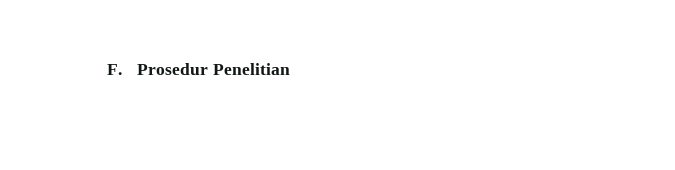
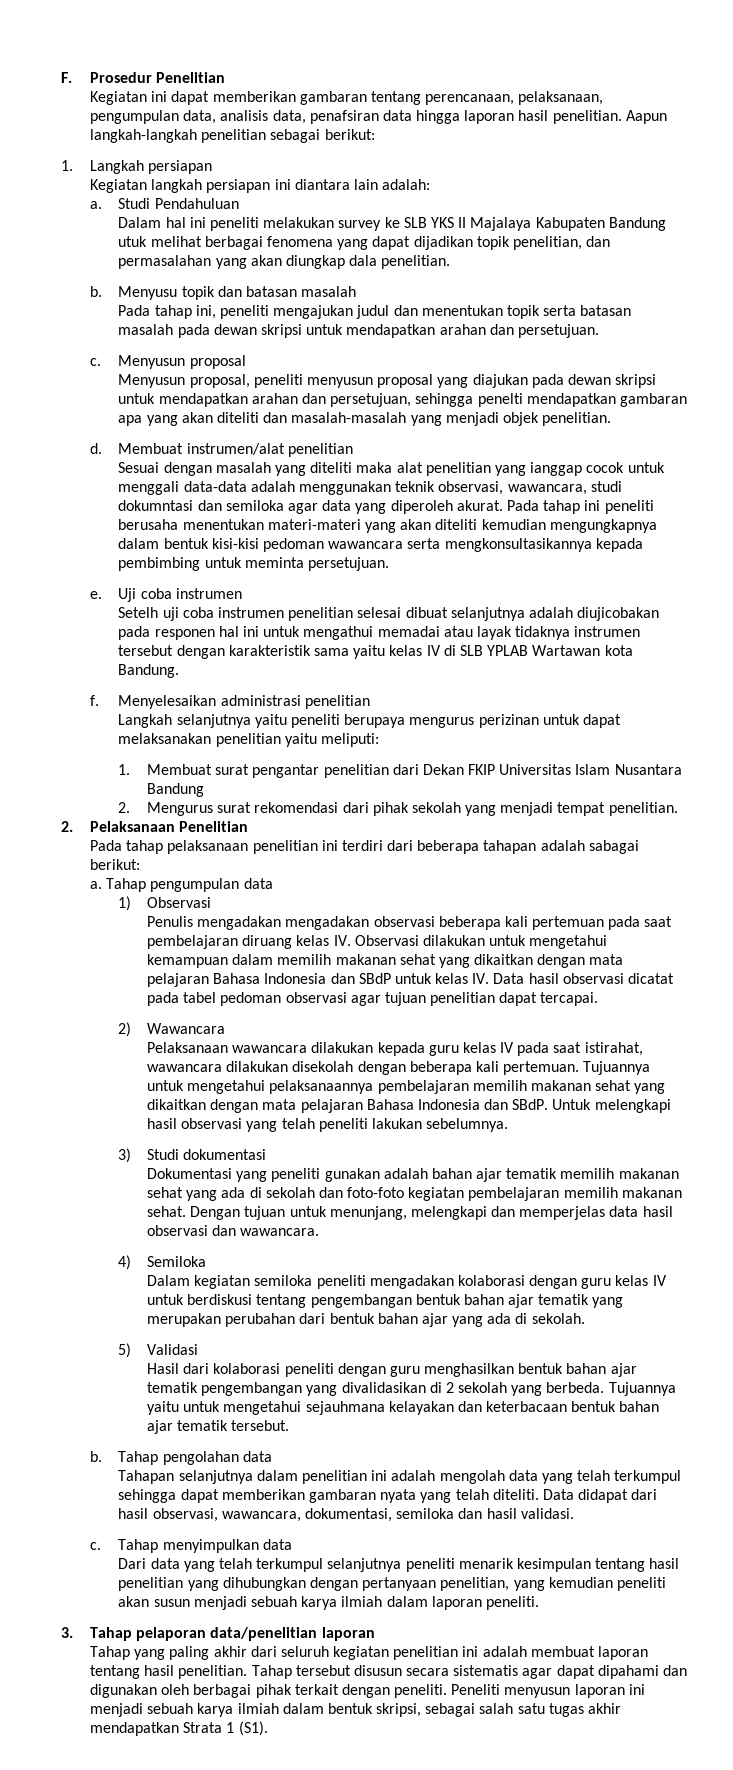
(291, 69) none -> [89,91,604,105] [89,110,667,124] [89,129,375,143] [61,160,213,174] [89,179,431,193] [89,198,239,209] [118,217,666,231] [118,236,611,250] [118,255,451,269] [89,286,357,300] [118,305,632,319] [118,324,599,338] [89,355,246,369] [118,374,657,388] [118,393,687,407] [118,412,612,426] [89,443,353,457] [118,462,665,476] [118,481,622,495] [118,500,654,514] [118,519,657,533] [118,538,643,552] [118,557,390,571] [89,588,242,602] [118,607,660,621] [118,626,641,640] [118,645,633,659] [118,664,180,678] [89,695,370,709] [118,714,621,728] [118,733,380,747] [118,764,682,778] [146,783,204,797] [118,802,678,816] [61,821,249,832] [89,840,639,854] [89,859,140,870] [89,878,273,892] [118,896,211,911] [146,916,673,930] [146,935,608,949] [146,954,624,968] [146,973,674,987] [146,992,599,1006] [118,1022,225,1037] [146,1042,643,1056] [146,1061,651,1075] [146,1080,666,1094] [146,1099,671,1113] [146,1118,509,1132] [118,1148,267,1163] [146,1168,679,1182] [146,1187,682,1201] [146,1206,673,1220] [146,1225,320,1236] [118,1255,206,1270] [146,1275,667,1289] [146,1294,624,1308] [146,1313,585,1327] [118,1343,198,1358] [146,1363,637,1377] [146,1382,676,1396] [146,1401,660,1415] [146,1420,290,1434] [89,1451,272,1465] [118,1470,682,1484] [118,1489,658,1503] [118,1508,574,1522] [89,1539,292,1553] [118,1558,680,1572] [118,1577,666,1591] [118,1596,539,1610] [61,1627,375,1641] [89,1646,649,1660] [89,1665,688,1679] [89,1684,645,1698] [89,1703,622,1717] [89,1721,268,1736] // Kegiatan ini dapat memberikan gambaran tentang perencanaan, pelaksanaan, pengumpulan data, analisis data, penafsiran data hingga laporan hasil penelitian. Aapun langkah-langkah penelitian sebagai berikut: // 1. Langkah persiapan // Kegiatan langkah persiapan ini diantara lain adalah: // a. Studi Pendahuluan // Dalam hal ini peneliti melakukan survey ke SLB YKS II Majalaya Kabupaten Bandung utuk melihat berbagai fenomena yang dapat dijadikan topik penelitian, dan permasalahan yang akan diungkap dala penelitian. // b. Menyusu topik dan batasan masalah // Pada tahap ini, peneliti mengajukan judul dan menentukan topik serta batasan masalah pada dewan skripsi untuk mendapatkan arahan dan persetujuan. // c. Menyusun proposal // Menyusun proposal, peneliti menyusun proposal yang diajukan pada dewan skripsi untuk mendapatkan arahan dan persetujuan, sehingga penelti mendapatkan gambaran apa yang akan diteliti dan masalah-masalah yang menjadi objek penelitian. // d. Membuat instrumen/alat penelitian // Sesuai dengan masalah yang diteliti maka alat penelitian yang ianggap cocok untuk menggali data-data adalah menggunakan teknik observasi, wawancara, studi dokumntasi dan semiloka agar data yang diperoleh akurat. Pada tahap ini peneliti berusaha menentukan materi-materi yang akan diteliti kemudian mengungkapnya dalam bentuk kisi-kisi pedoman wawancara serta mengkonsultasikannya kepada pembimbing untuk meminta persetujuan. // e. Uji coba instrumen // Setelh uji coba instrumen penelitian selesai dibuat selanjutnya adalah diujicobakan pada responen hal ini untuk mengathui memadai atau layak tidaknya instrumen tersebut dengan karakteristik sama yaitu kelas IV di SLB YPLAB Wartawan kota Bandung. // f. Menyelesaikan administrasi penelitian // Langkah selanjutnya yaitu peneliti berupaya mengurus perizinan untuk dapat melaksanakan penelitian yaitu meliputi: // 1. Membuat surat pengantar penelitian dari Dekan FKIP Universitas Islam Nusantara Bandung // 2. Mengurus surat rekomendasi dari pihak sekolah yang menjadi tempat penelitian. // 2. Pelaksanaan Penelitian // Pada tahap pelaksanaan penelitian ini terdiri dari beberapa tahapan adalah sabagai berikut: // a. Tahap pengumpulan data // 1) Observasi // Penulis mengadakan mengadakan observasi beberapa kali pertemuan pada saat pembelajaran diruang kelas IV. Observasi dilakukan untuk mengetahui kemampuan dalam memilih makanan sehat yang dikaitkan dengan mata pelajaran Bahasa Indonesia dan SBdP untuk kelas IV. Data hasil observasi dicatat pada tabel pedoman observasi agar tujuan penelitian dapat tercapai. // 2) Wawancara // Pelaksanaan wawancara dilakukan kepada guru kelas IV pada saat istirahat, wawancara dilakukan disekolah dengan beberapa kali pertemuan. Tujuannya untuk mengetahui pelaksanaannya pembelajaran memilih makanan sehat yang dikaitkan dengan mata pelajaran Bahasa Indonesia dan SBdP. Untuk melengkapi hasil observasi yang telah peneliti lakukan sebelumnya. // 3) Studi dokumentasi // Dokumentasi yang peneliti gunakan adalah bahan ajar tematik memilih makanan sehat yang ada di sekolah dan foto-foto kegiatan pembelajaran memilih makanan sehat. Dengan tujuan untuk menunjang, melengkapi dan memperjelas data hasil observasi dan wawancara. // 4) Semiloka // Dalam kegiatan semiloka peneliti mengadakan kolaborasi dengan guru kelas IV untuk berdiskusi tentang pengembangan bentuk bahan ajar tematik yang merupakan perubahan dari bentuk bahan ajar yang ada di sekolah. // 5) Validasi // Hasil dari kolaborasi peneliti dengan guru menghasilkan bentuk bahan ajar tematik pengembangan yang divalidasikan di 2 sekolah yang berbeda. Tujuannya yaitu untuk mengetahui sejauhmana kelayakan dan keterbacaan bentuk bahan ajar tematik tersebut. // b. Tahap pengolahan data // Tahapan selanjutnya dalam penelitian ini adalah mengolah data yang telah terkumpul sehingga dapat memberikan gambaran nyata yang telah diteliti. Data didapat dari hasil observasi, wawancara, dokumentasi, semiloka dan hasil validasi. // c. Tahap menyimpulkan data // Dari data yang telah terkumpul selanjutnya peneliti menarik kesimpulan tentang hasil penelitian yang dihubungkan dengan pertanyaan penelitian, yang kemudian peneliti akan susun menjadi sebuah karya ilmiah dalam laporan peneliti. // 3. Tahap pelaporan data/penelitian laporan // Tahap yang paling akhir dari seluruh kegiatan penelitian ini adalah membuat laporan tentang hasil penelitian. Tahap tersebut disusun secara sistematis agar dapat dipahami dan digunakan oleh berbagai pihak terkait dengan peneliti. Peneliti menyusun laporan ini menjadi sebuah karya ilmiah dalam bentuk skripsi, sebagai salah satu tugas akhir mendapatkan Strata 1 (S1).

